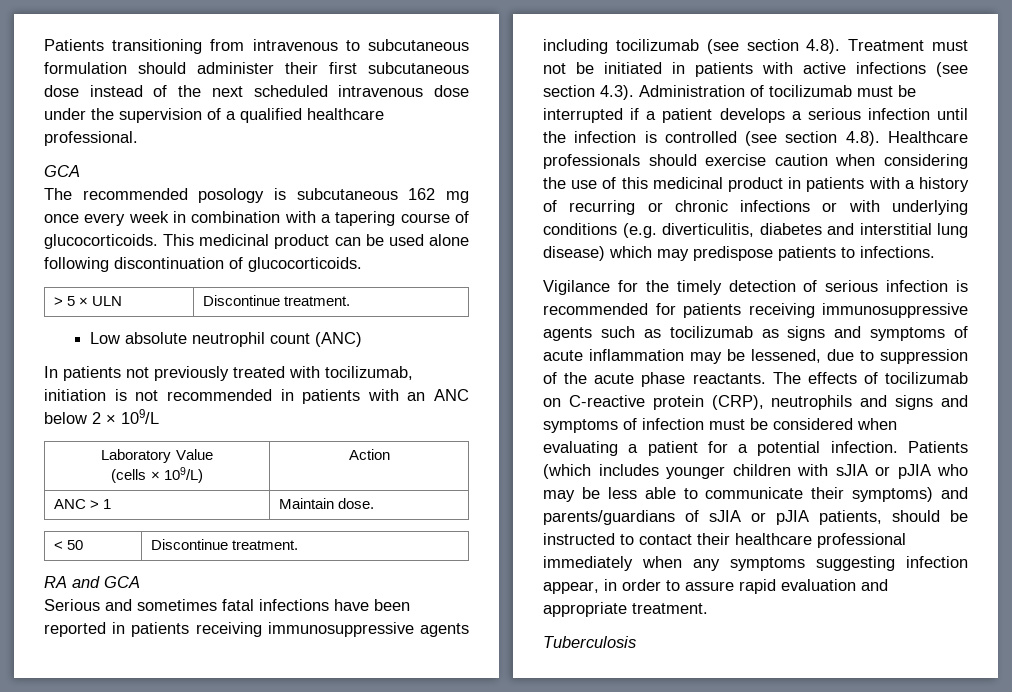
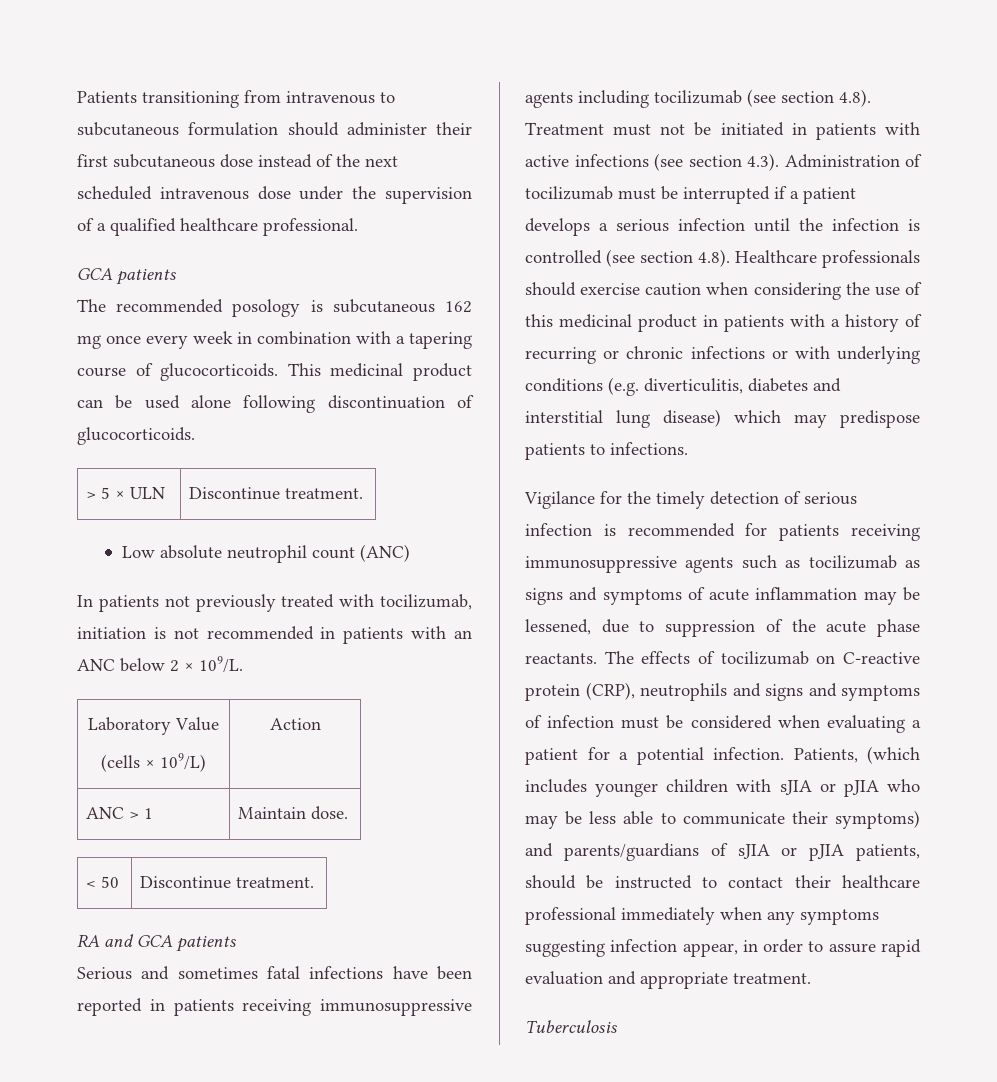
(80, 171) none -> [116,269,176,285] patients
[121,409,159,424] 109/L -> [199,656,243,673] 109/L.
(140, 582) none -> [176,936,236,952] patients
[908,441,968,453] Patients -> [793,748,858,763] Patients,

